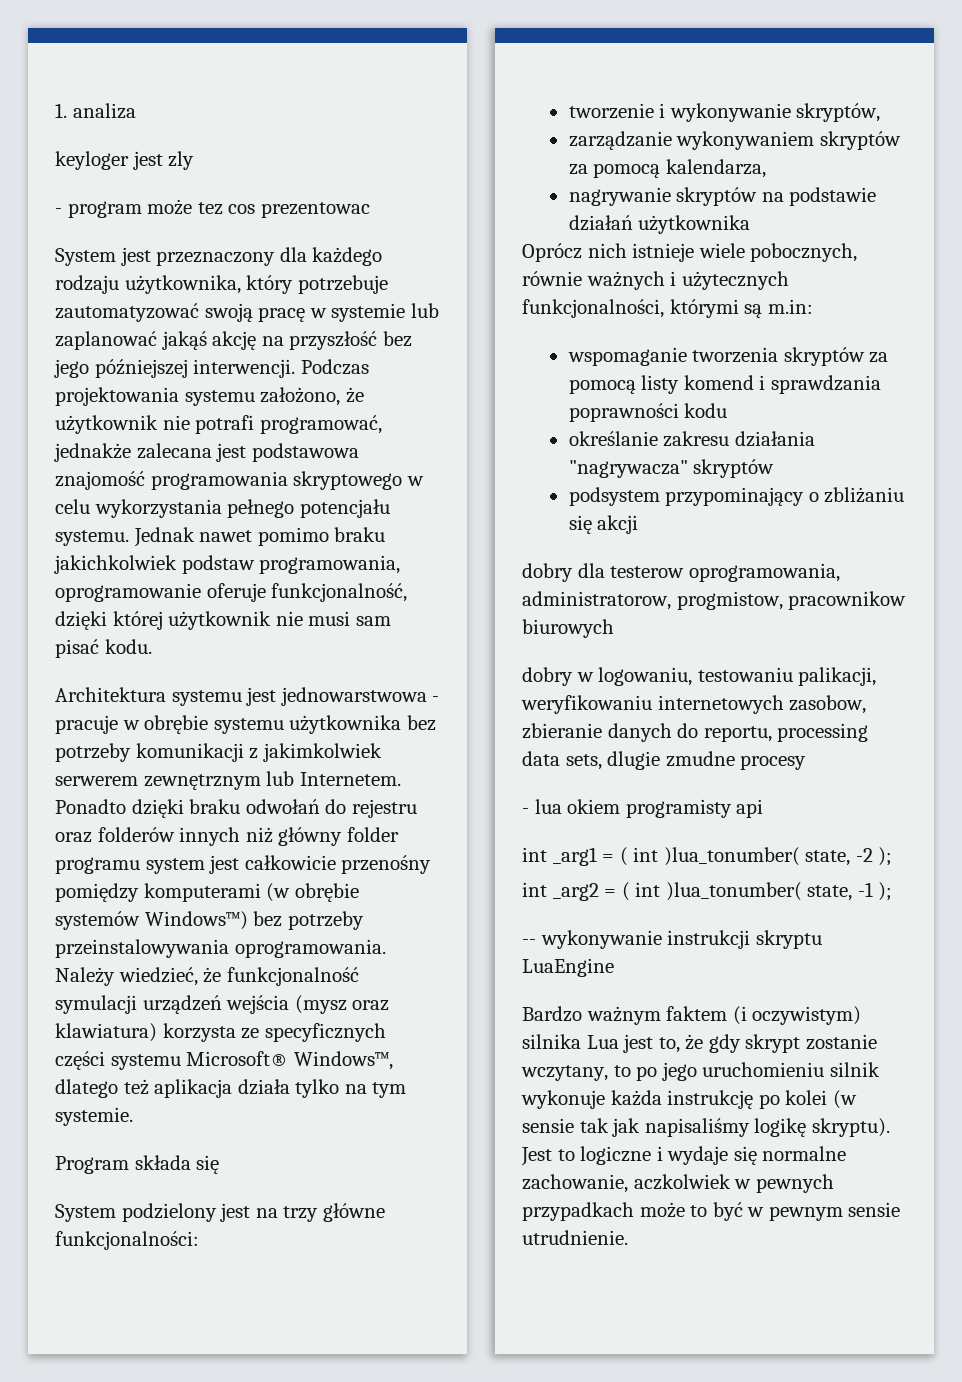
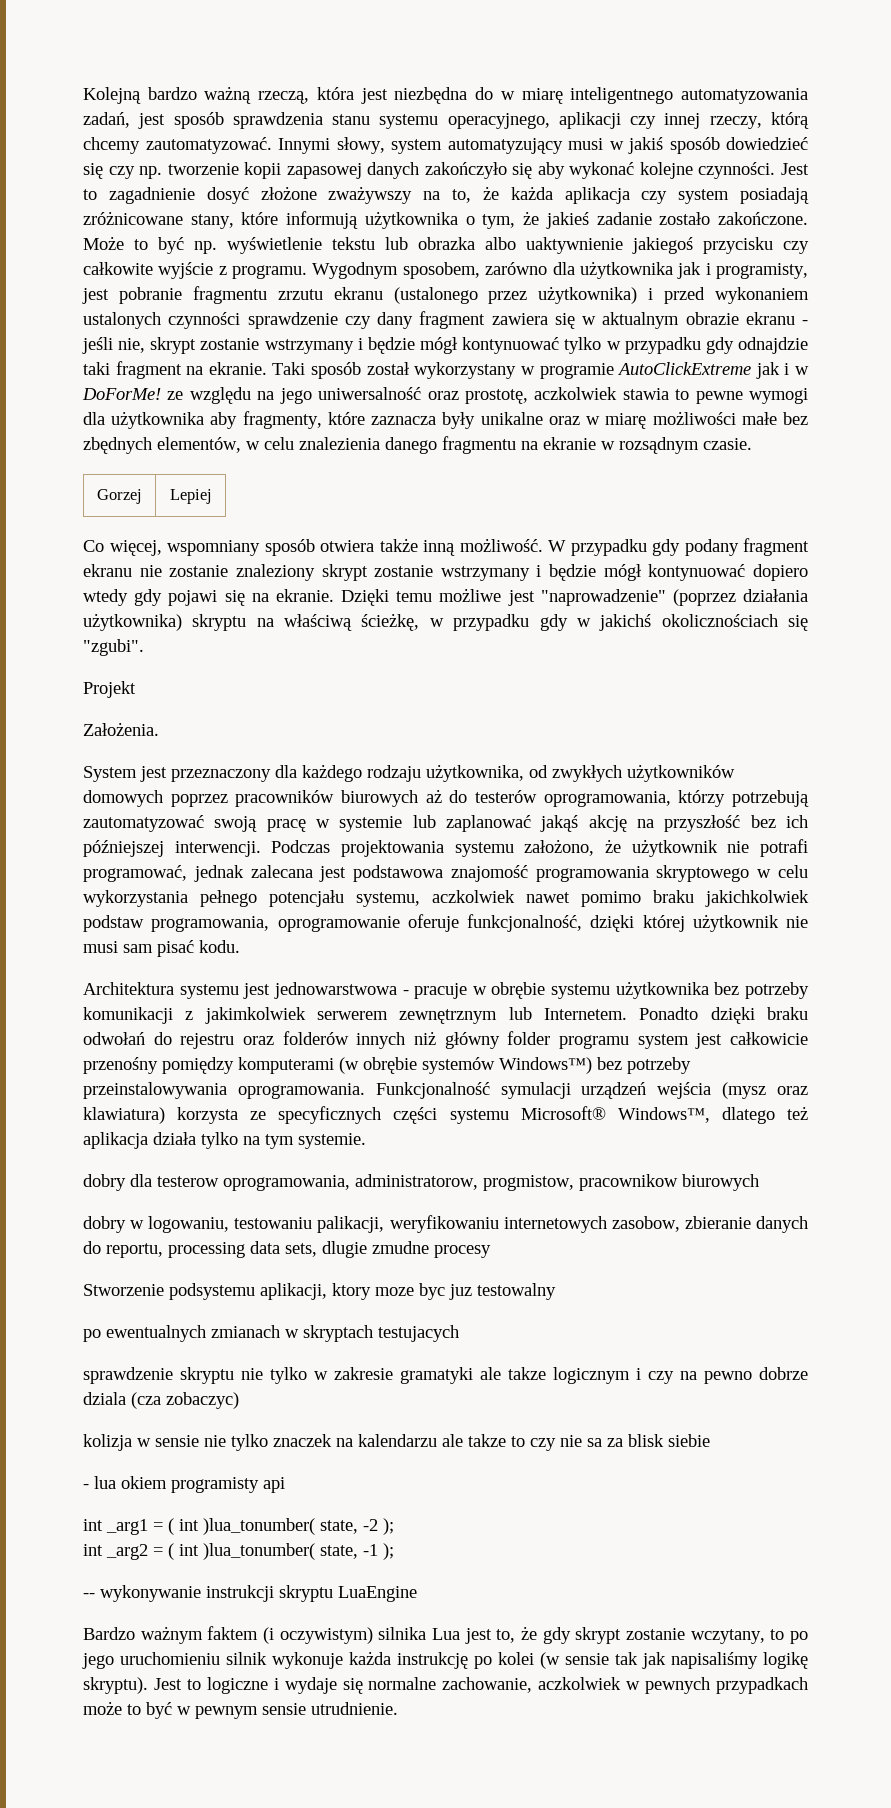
[55,103,136,119] [55,151,195,170] [55,199,370,218] 1. analiza // keyloger jest zly // - program może tez cos prezentowac -> [83,86,809,104] [83,112,809,129] [83,137,808,154] [83,162,810,179] [83,186,810,204] [83,211,809,229] [83,236,809,254] [83,261,809,279] [82,286,809,304] [83,311,808,329] [82,337,808,354] [83,361,810,379] [82,387,808,404] [83,411,809,429] [83,436,752,454] [97,489,142,504] [169,489,212,504] [83,538,809,556] [83,564,808,581] [83,588,808,606] [83,613,809,631] [83,639,144,656] [83,681,136,698] [83,722,159,736] Kolejną bardzo ważną rzeczą, która jest niezbędna do w miarę inteligentnego automatyzowania zadań, jest sposób sprawdzenia stanu systemu operacyjnego, aplikacji czy innej rzeczy, którą chcemy zautomatyzować. Innymi słowy, system automatyzujący musi w jakiś sposób dowiedzieć się czy np. tworzenie kopii zapasowej danych zakończyło się aby wykonać kolejne czynności. Jest to zagadnienie dosyć złożone zważywszy na to, że każda aplikacja czy system posiadają zróżnicowane stany, które informują użytkownika o tym, że jakieś zadanie zostało zakończone. Może to być np. wyświetlenie tekstu lub obrazka albo uaktywnienie jakiegoś przycisku czy całkowite wyjście z programu. Wygodnym sposobem, zarówno dla użytkownika jak i programisty, jest pobranie fragmentu zrzutu ekranu (ustalonego przez użytkownika) i przed wykonaniem ustalonych czynności sprawdzenie czy dany fragment zawiera się w aktualnym obrazie ekranu - jeśli nie, skrypt zostanie wstrzymany i będzie mógł kontynuować tylko w przypadku gdy odnajdzie taki fragment na ekranie. Taki sposób został wykorzystany w programie AutoClickExtreme jak i w DoForMe! ze względu na jego uniwersalność oraz prostotę, aczkolwiek stawia to pewne wymogi dla użytkownika aby fragmenty, które zaznacza były unikalne oraz w miarę możliwości małe bez zbędnych elementów, w celu znalezienia danego fragmentu na ekranie w rozsądnym czasie. // Gorzej | Lepiej // Co więcej, wspomniany sposób otwiera także inną możliwość. W przypadku gdy podany fragment ekranu nie zostanie znaleziony skrypt zostanie wstrzymany i będzie mógł kontynuować dopiero wtedy gdy pojawi się na ekranie. Dzięki temu możliwe jest "naprowadzenie" (poprzez działania użytkownika) skryptu na właściwą ścieżkę, w przypadku gdy w jakichś okolicznościach się "zgubi". // Projekt // Założenia.
[246,275,388,294] który potrzebuje -> [529,764,735,782] [83,789,809,807] od zwykłych użytkowników domowych poprzez pracowników biurowych aż do testerów oprogramowania, którzy potrzebują
[54,359,89,378] jego -> [786,815,809,828] ich
[54,443,131,462] jednakże -> [193,865,244,882] jednak
[55,527,195,547] systemu. Jednak -> [356,890,515,907] systemu, aczkolwiek
[55,967,359,986] Należy wiedzieć, że funkcjonalność -> [375,1082,490,1099] Funkcjonalność
[55,1155,220,1174] [55,1203,385,1222] [55,1231,199,1250] [568,103,881,122] [568,131,901,150] [568,159,766,178] [568,187,877,206] [568,215,751,234] [522,243,858,262] [522,271,789,290] [522,299,813,318] [567,347,889,366] [568,375,881,394] [568,403,728,422] [568,431,815,447] [568,459,775,478] [568,487,905,506] [568,515,639,534] // Program składa się // System podzielony jest na trzy główne funkcjonalności: // tworzenie i wykonywanie skryptów, // zarządzanie wykonywaniem skryptów za pomocą kalendarza, // nagrywanie skryptów na podstawie działań użytkownika // Oprócz nich istnieje wiele pobocznych, równie ważnych i użytecznych funkcjonalności, którymi są m.in: // wspomaganie tworzenia skryptów za pomocą listy komend i sprawdzania poprawności kodu // określanie zakresu działania "nagrywacza" skryptów // podsystem przypominający o zbliżaniu się akcji -> (366, 1141) none
(807, 762) none -> [83,1283,556,1300] [83,1325,459,1342] [83,1367,808,1384] [83,1392,239,1409] [83,1434,710,1451] // Stworzenie podsystemu aplikacji, ktory moze byc juz testowalny // po ewentualnych zmianach w skryptach testujacych // sprawdzenie skryptu nie tylko w zakresie gramatyki ale takze logicznym i czy na pewno dobrze dziala (cza zobaczyc) // kolizja w sensie nie tylko znaczek na kalendarzu ale takze to czy nie sa za blisk siebie

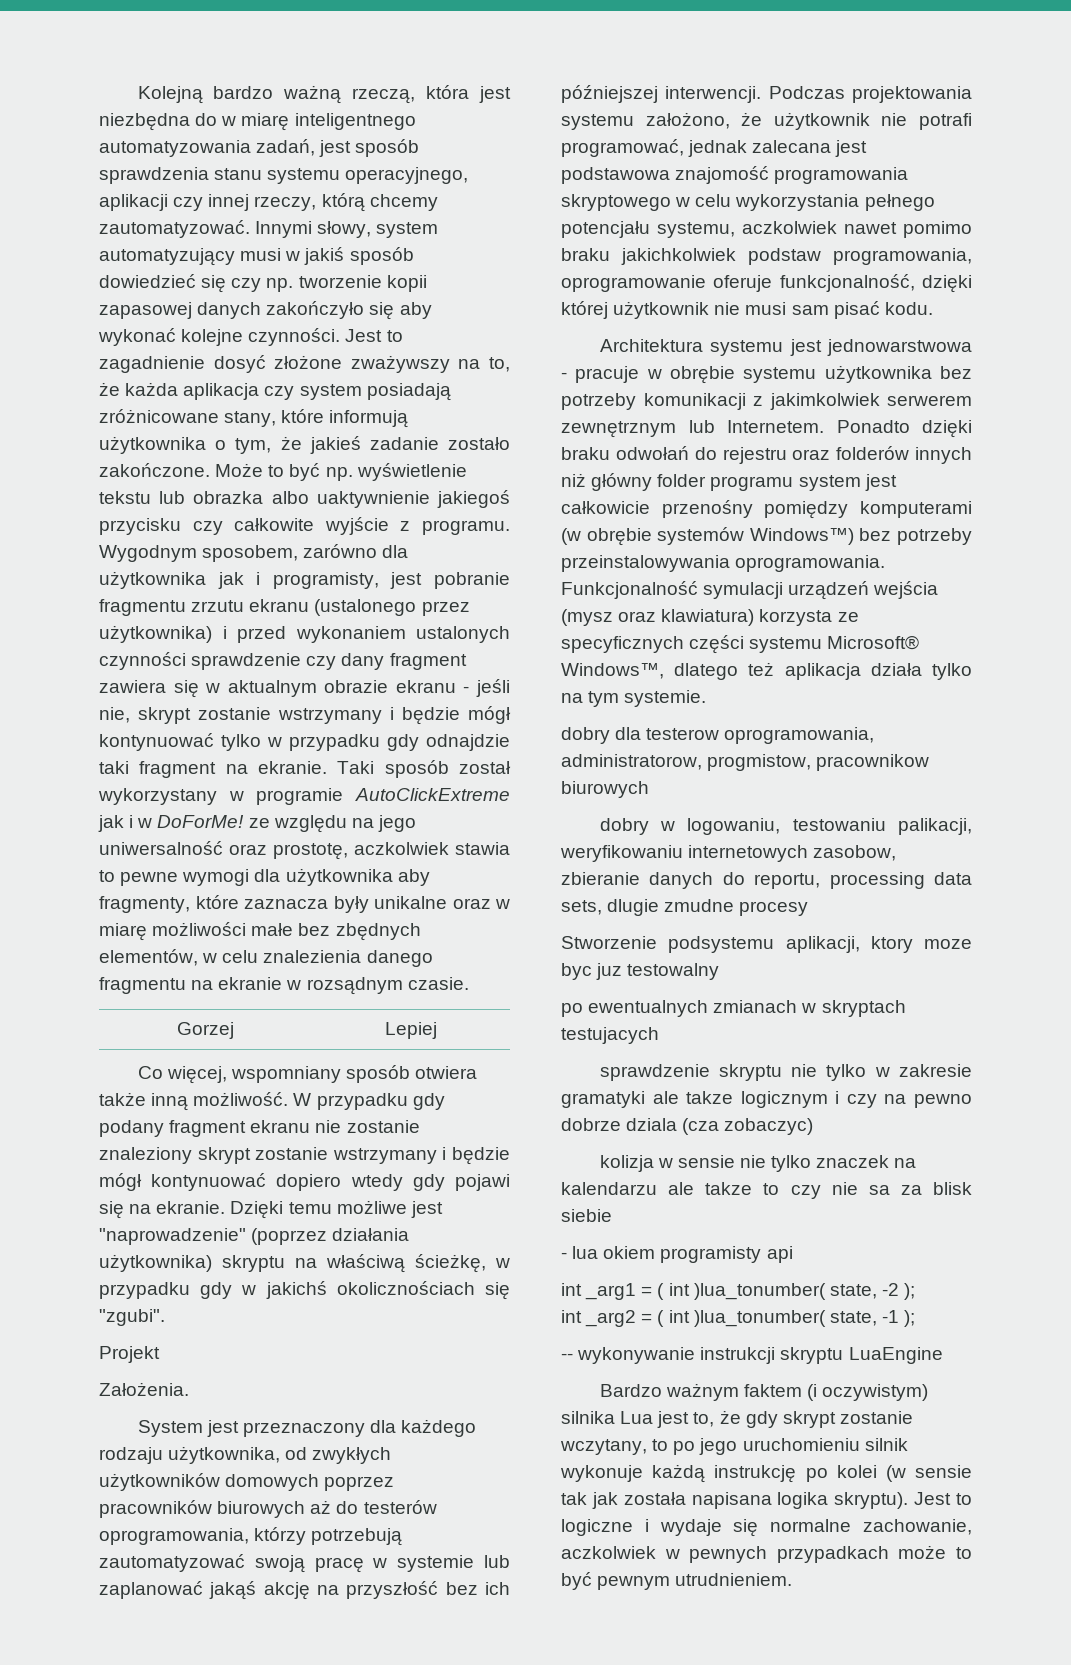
[349,1651,391,1665] każda -> [652,1464,706,1483] każdą
[671,1652,808,1669] napisaliśmy logikę -> [623,1492,829,1509] została napisana logika
[177,1702,398,1719] w pewnym sensie utrudnienie. -> [597,1573,793,1590] pewnym utrudnieniem.

